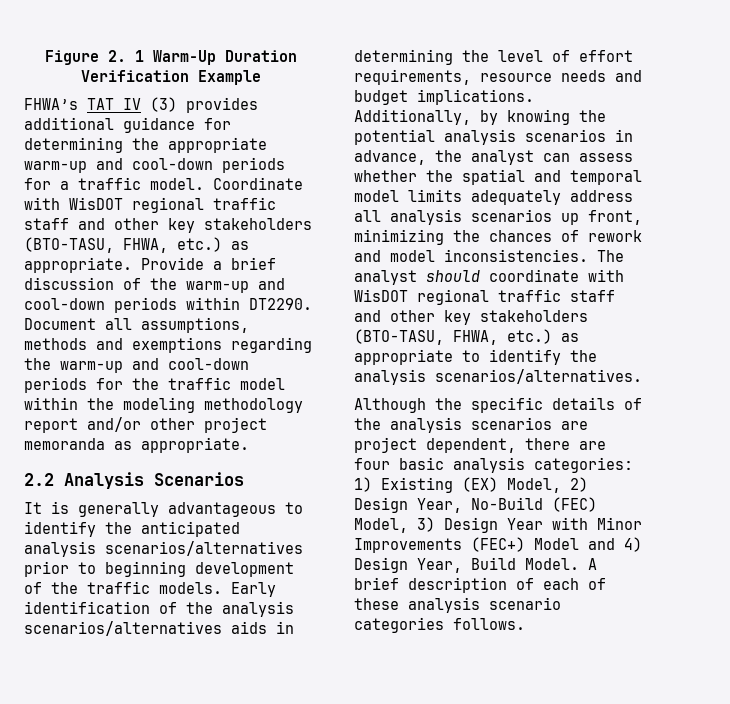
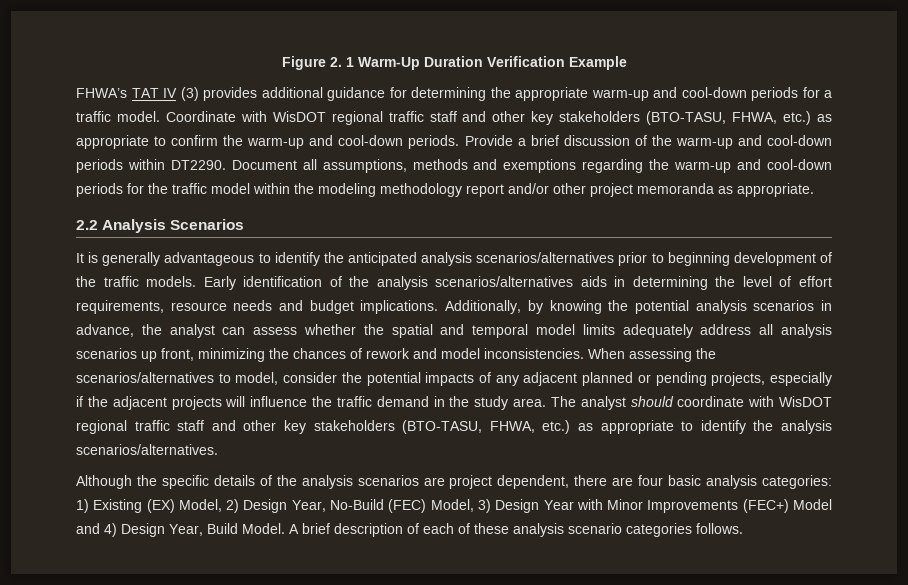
[24,257,132,273] appropriate. -> [76,135,460,149] appropriate to confirm the warm-up and cool-down periods.
(588, 255) none -> [588,348,716,362] [76,372,832,386] [76,396,546,410] When assessing the scenarios/alternatives to model, consider the potential impacts of any adjacent planned or pending projects, especially if the adjacent projects will influence the traffic demand in the study area.

